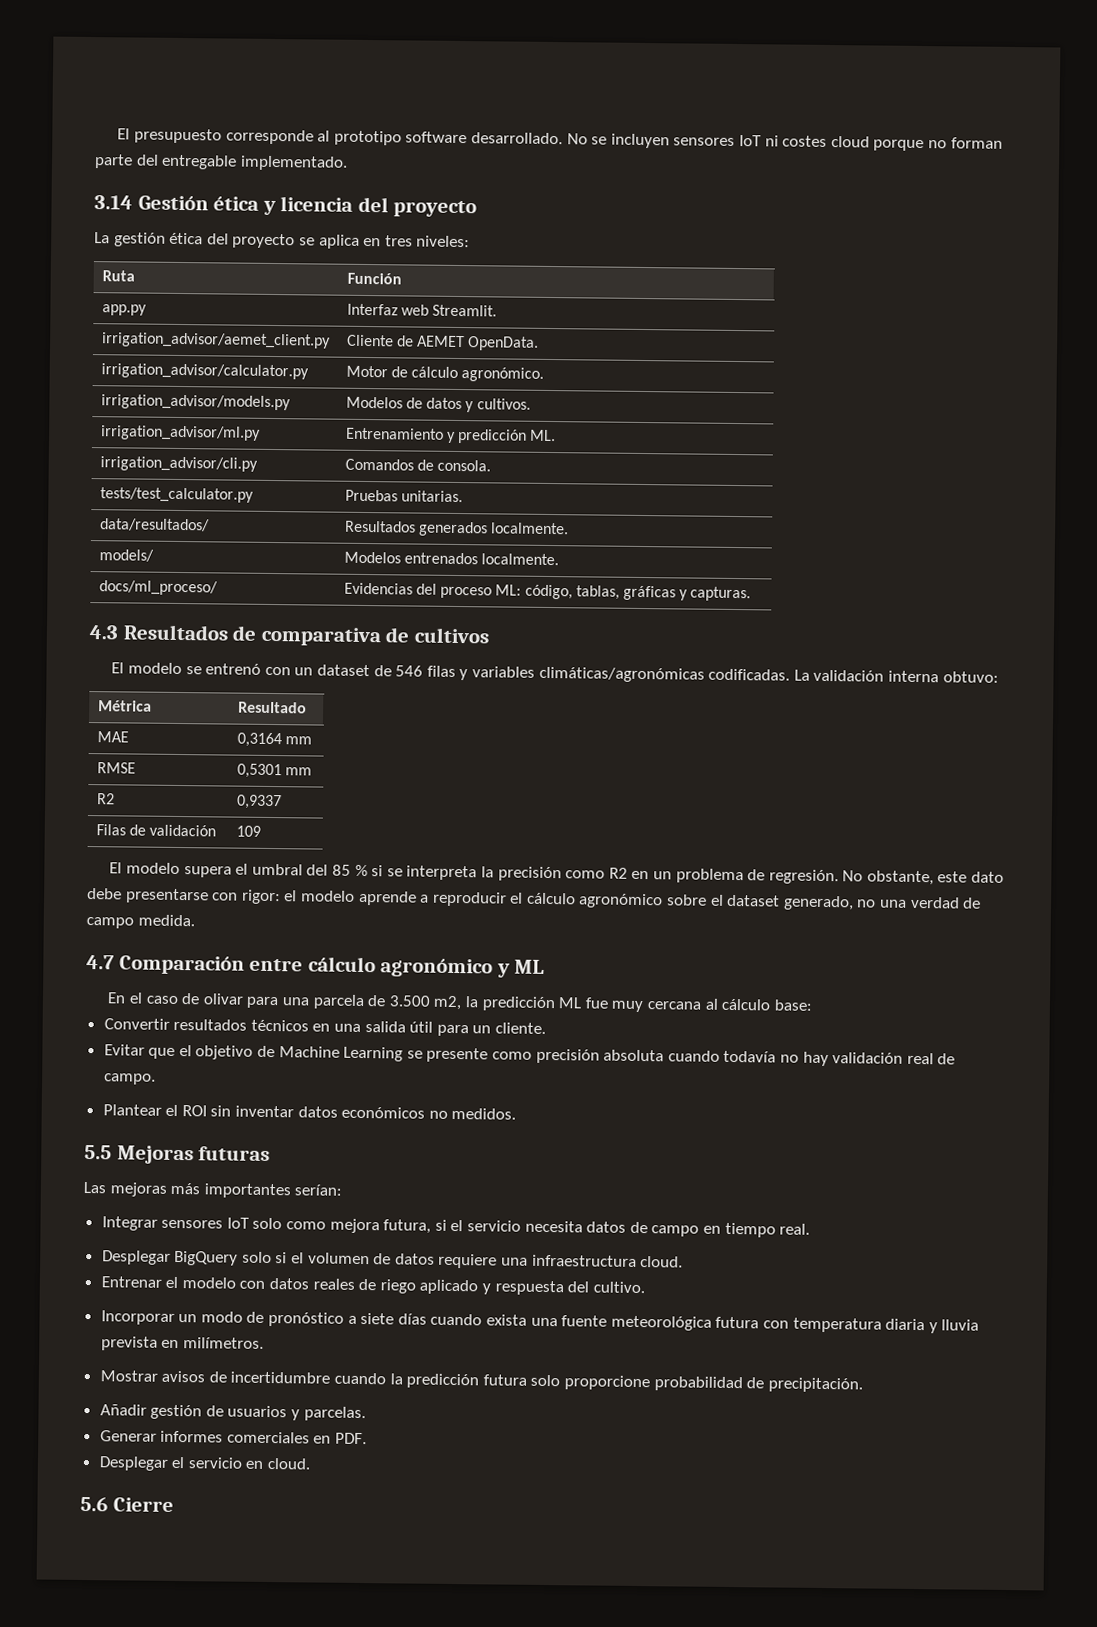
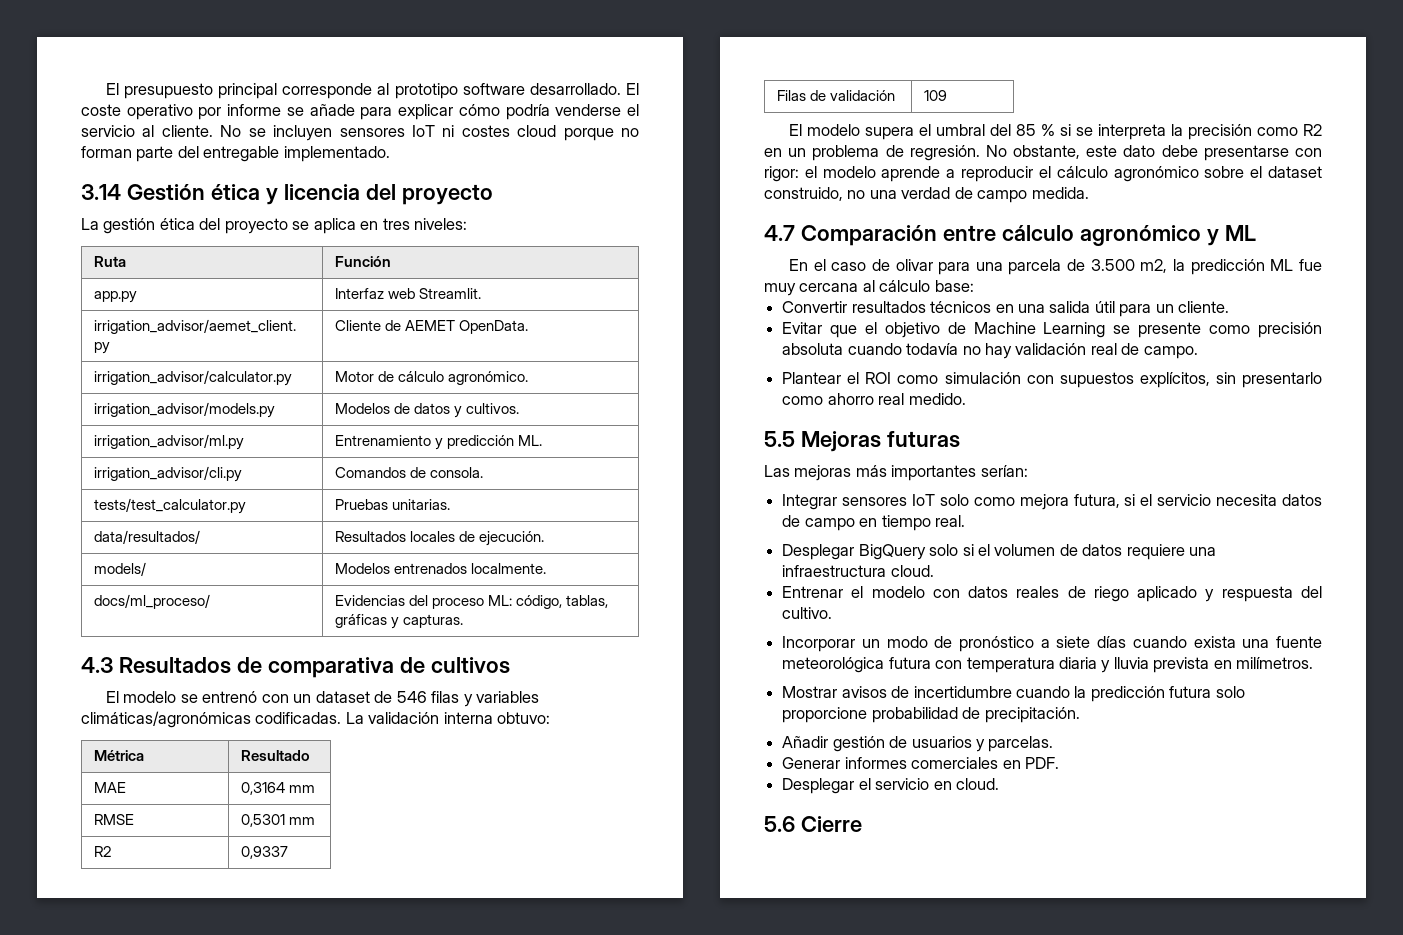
(223, 136) none -> [218,83,278,99] principal
(564, 138) none -> [626,83,640,95] [81,104,640,120] [81,125,213,137] El coste operativo por informe se añade para explicar cómo podría venderse el servicio al cliente.
[417,521,570,537] generados localmente. -> [410,531,545,546] locales de ejecución.
[782,895,854,911] generado, -> [764,187,843,201] construido,
[210,1105,517,1120] sin inventar datos económicos no medidos. -> [897,372,1322,388] [782,393,966,405] como simulación con supuestos explícitos, sin presentarlo como ahorro real medido.

